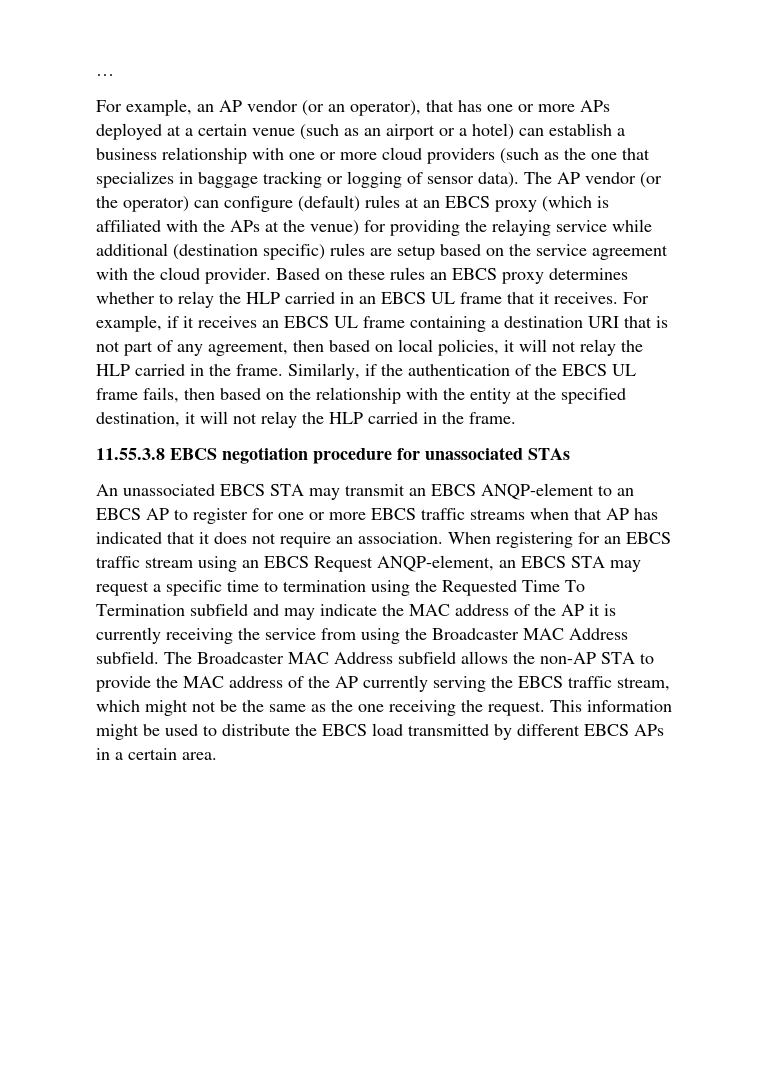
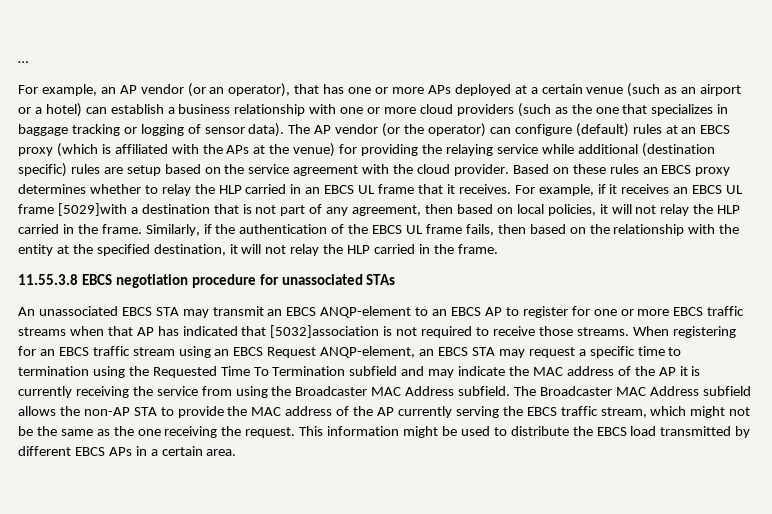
[410,316,486,332] containing -> [57,203,127,216] [5029]with
[588,316,619,328] URI -> (210, 209) none
[199,532,443,548] it does not require an association. -> [270,325,629,338] [5032]association is not required to receive those streams.

